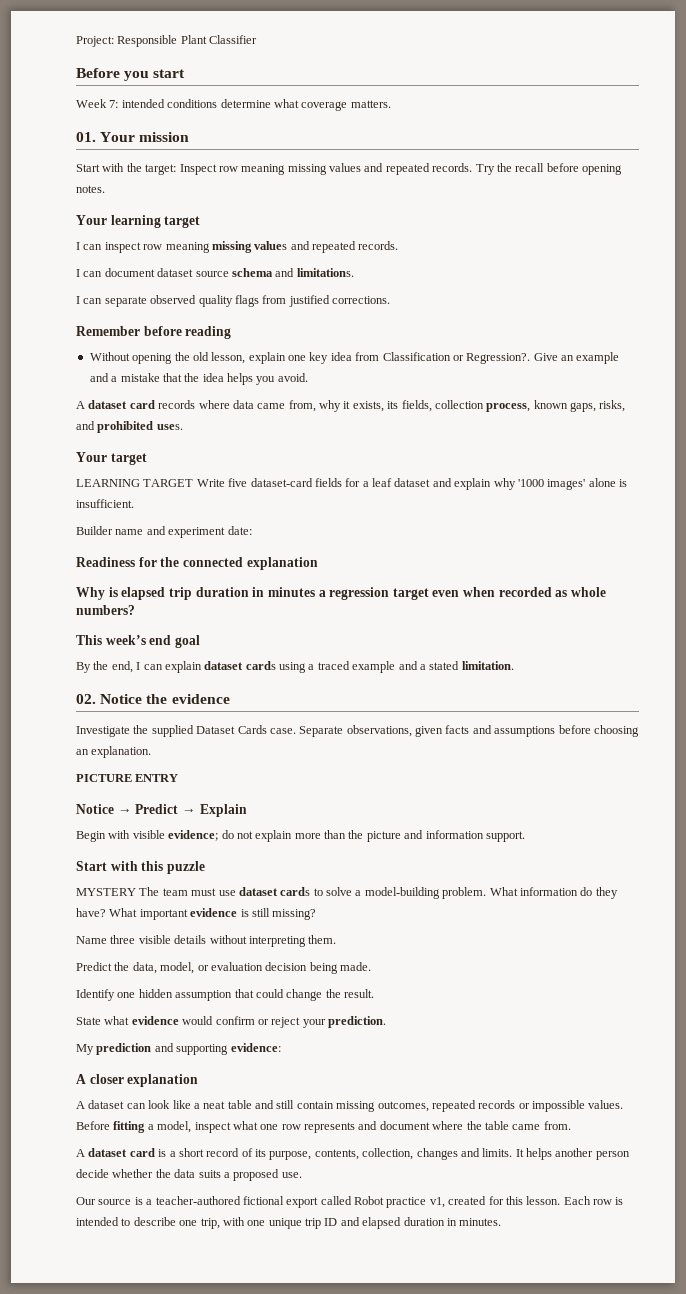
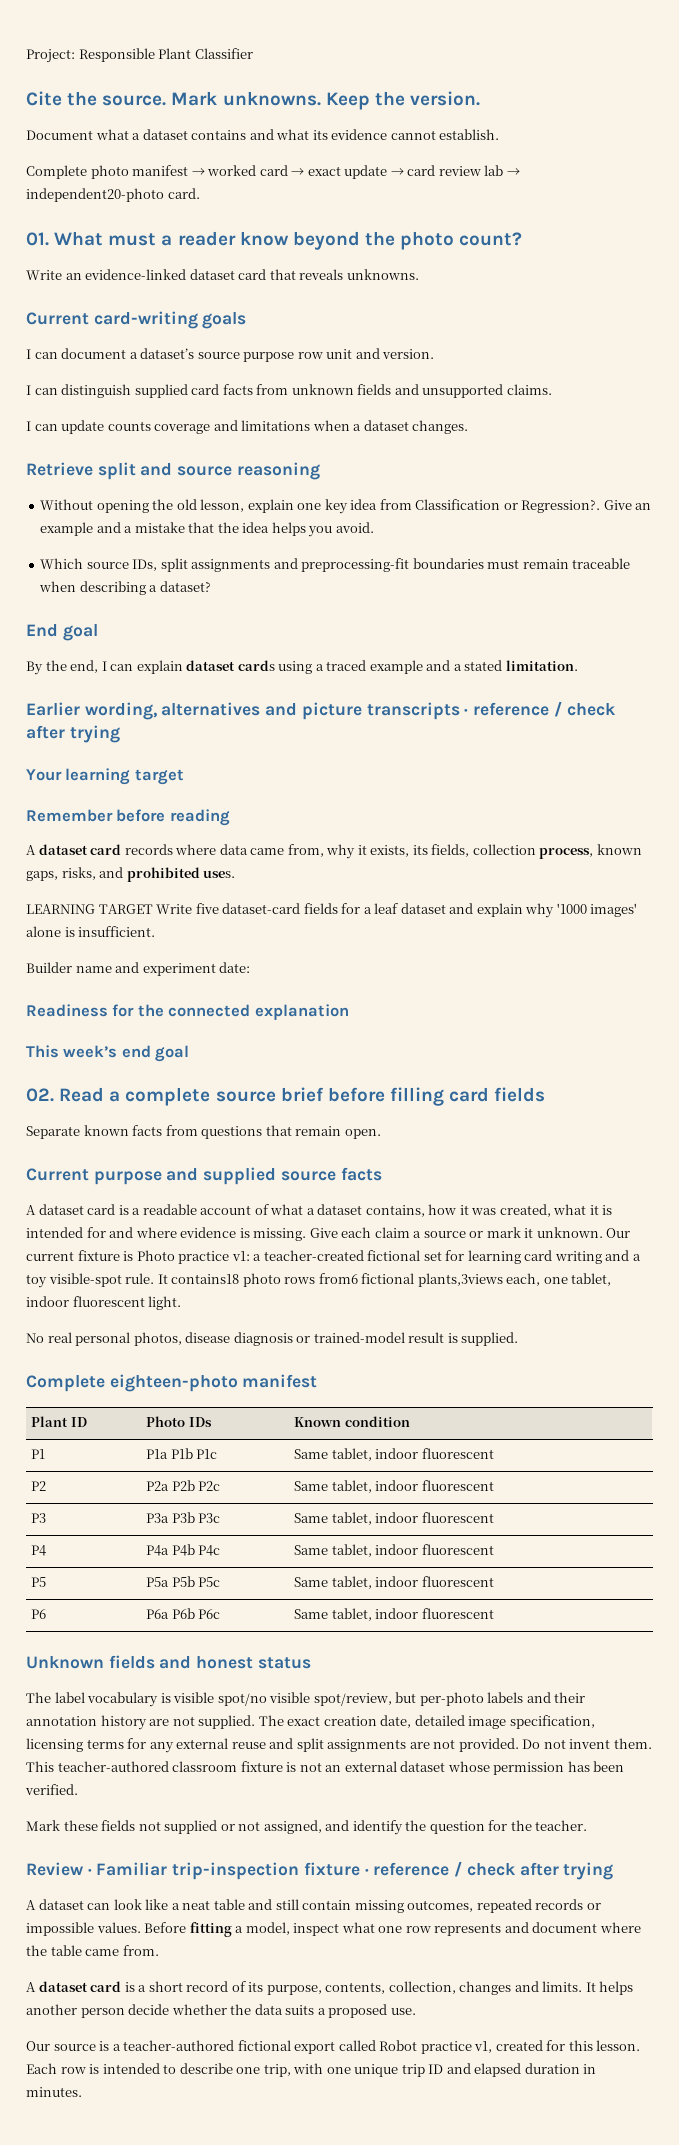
[76,68,186,81] [76,99,391,111] [76,132,190,142] [76,163,622,175] [76,185,105,193] [76,215,201,228] [76,241,399,253] [76,268,354,277] [76,295,390,307] [76,326,232,339] Before you start // Week 7: intended conditions determine what coverage matters. // 01. Your mission // Start with the target: Inspect row meaning missing values and repeated records. Try the recall before opening notes. // Your learning target // I can inspect row meaning missing values and repeated records. // I can document dataset source schema and limitations. // I can separate observed quality flags from justified corrections. // Remember before reading -> [26,91,480,110] [26,129,500,140] [26,165,520,179] [26,188,200,202] [26,231,523,250] [26,269,419,280] [26,311,247,329] [26,348,435,362] [26,384,552,398] [26,420,469,434] [26,462,320,480] Cite the source. Mark unknowns. Keep the version. // Document what a dataset contains and what its evidence cannot establish. // Complete photo manifest → worked card → exact update → card review lab → independent20-photo card. // 01. What must a reader know beyond the photo count? // Write an evidence-linked dataset card that reveals unknowns. // Current card-writing goals // I can document a dataset’s source purpose row unit and version. // I can distinguish supplied card facts from unknown fields and unsupported claims. // I can update counts coverage and limitations when a dataset changes. // Retrieve split and source reasoning
(308, 377) none -> [40,558,631,572] [39,581,211,595] [26,624,98,641] [26,660,578,675] [26,701,616,720] [26,725,120,743] [26,768,184,785] [26,809,230,826] // Which source IDs, split assignments and preprocessing-fit boundaries must remain traceable when describing a dataset? // End goal // By the end, I can explain dataset cards using a traced example and a stated limitation. // Earlier wording, alternatives and picture transcripts · reference / check after trying // Your learning target // Remember before reading
[76,452,147,465] // Your target -> (236, 874) none
[76,587,607,600] [76,605,135,615] [76,635,200,648] [76,661,514,673] [76,694,230,704] [76,725,639,737] [76,746,152,758] [76,774,179,782] [76,804,247,817] [76,830,525,842] [76,861,205,874] [76,887,618,899] [76,908,317,920] [76,935,337,947] [76,962,371,974] [76,989,374,1001] [76,1016,386,1028] [76,1043,281,1055] [76,1074,199,1087] Why is elapsed trip duration in minutes a regression target even when recorded as whole numbers? // This week’s end goal // By the end, I can explain dataset cards using a traced example and a stated limitation. // 02. Notice the evidence // Investigate the supplied Dataset Cards case. Separate observations, given facts and assumptions before choosing an explanation. // PICTURE ENTRY // Notice → Predict → Explain // Begin with visible evidence; do not explain more than the picture and information support. // Start with this puzzle // MYSTERY The team must use dataset cards to solve a model-building problem. What information do they have? What important evidence is still missing? // Name three visible details without interpreting them. // Predict the data, model, or evaluation decision being made. // Identify one hidden assumption that could change the result. // State what evidence would confirm or reject your prediction. // My prediction and supporting evidence: // A closer explanation -> [26,1045,190,1062] [26,1087,546,1106] [26,1125,381,1139] [26,1167,382,1185] [26,1204,613,1217] [26,1227,631,1241] [26,1250,641,1264] [26,1273,612,1288] [26,1296,182,1310] [26,1332,519,1346] [26,1374,318,1392] [31,1416,87,1427] [146,1416,212,1427] [294,1416,410,1427] [31,1449,46,1459] [146,1448,218,1459] [294,1448,494,1461] [31,1481,47,1491] [146,1480,221,1491] [294,1480,494,1493] [31,1513,47,1523] [146,1512,221,1523] [294,1512,494,1525] [31,1545,47,1556] [146,1544,221,1556] [294,1544,494,1557] [31,1577,47,1587] [146,1576,221,1587] [294,1576,494,1589] [31,1609,47,1619] [146,1608,221,1619] [294,1608,494,1621] [26,1655,311,1669] [26,1692,586,1707] [26,1715,595,1730] [26,1738,652,1753] [26,1761,625,1775] [25,1784,78,1795] [26,1820,588,1835] [26,1861,614,1880] This week’s end goal // 02. Read a complete source brief before filling card fields // Separate known facts from questions that remain open. // Current purpose and supplied source facts // A dataset card is a readable account of what a dataset contains, how it was created, what it is intended for and where evidence is missing. Give each claim a source or mark it unknown. Our current fixture is Photo practice v1: a teacher-created fictional set for learning card writing and a toy visible-spot rule. It contains18 photo rows from6 fictional plants,3views each, one tablet, indoor fluorescent light. // No real personal photos, disease diagnosis or trained-model result is supplied. // Complete eighteen-photo manifest // Plant ID | Photo IDs | Known condition // P1 | P1a P1b P1c | Same tablet, indoor fluorescent // P2 | P2a P2b P2c | Same tablet, indoor fluorescent // P3 | P3a P3b P3c | Same tablet, indoor fluorescent // P4 | P4a P4b P4c | Same tablet, indoor fluorescent // P5 | P5a P5b P5c | Same tablet, indoor fluorescent // P6 | P6a P6b P6c | Same tablet, indoor fluorescent // Unknown fields and honest status // The label vocabulary is visible spot/no visible spot/review, but per-photo labels and their annotation history are not supplied. The exact creation date, detailed image specification, licensing terms for any external reuse and split assignments are not provided. Do not invent them. This teacher-authored classroom fixture is not an external dataset whose permission has been verified. // Mark these fields not supplied or not assigned, and identify the question for the teacher. // Review · Familiar trip-inspection fixture · reference / check after trying

